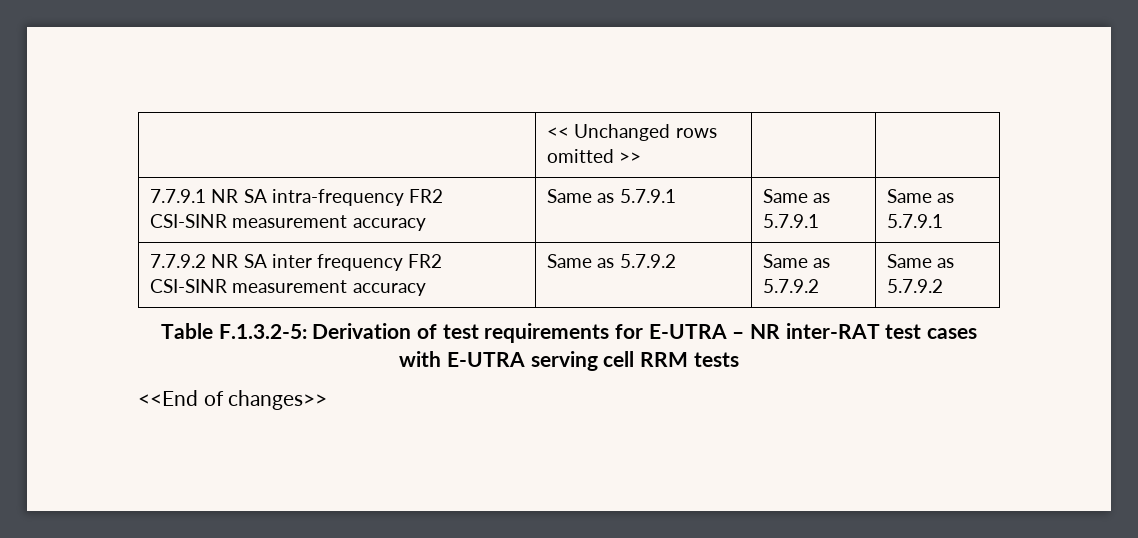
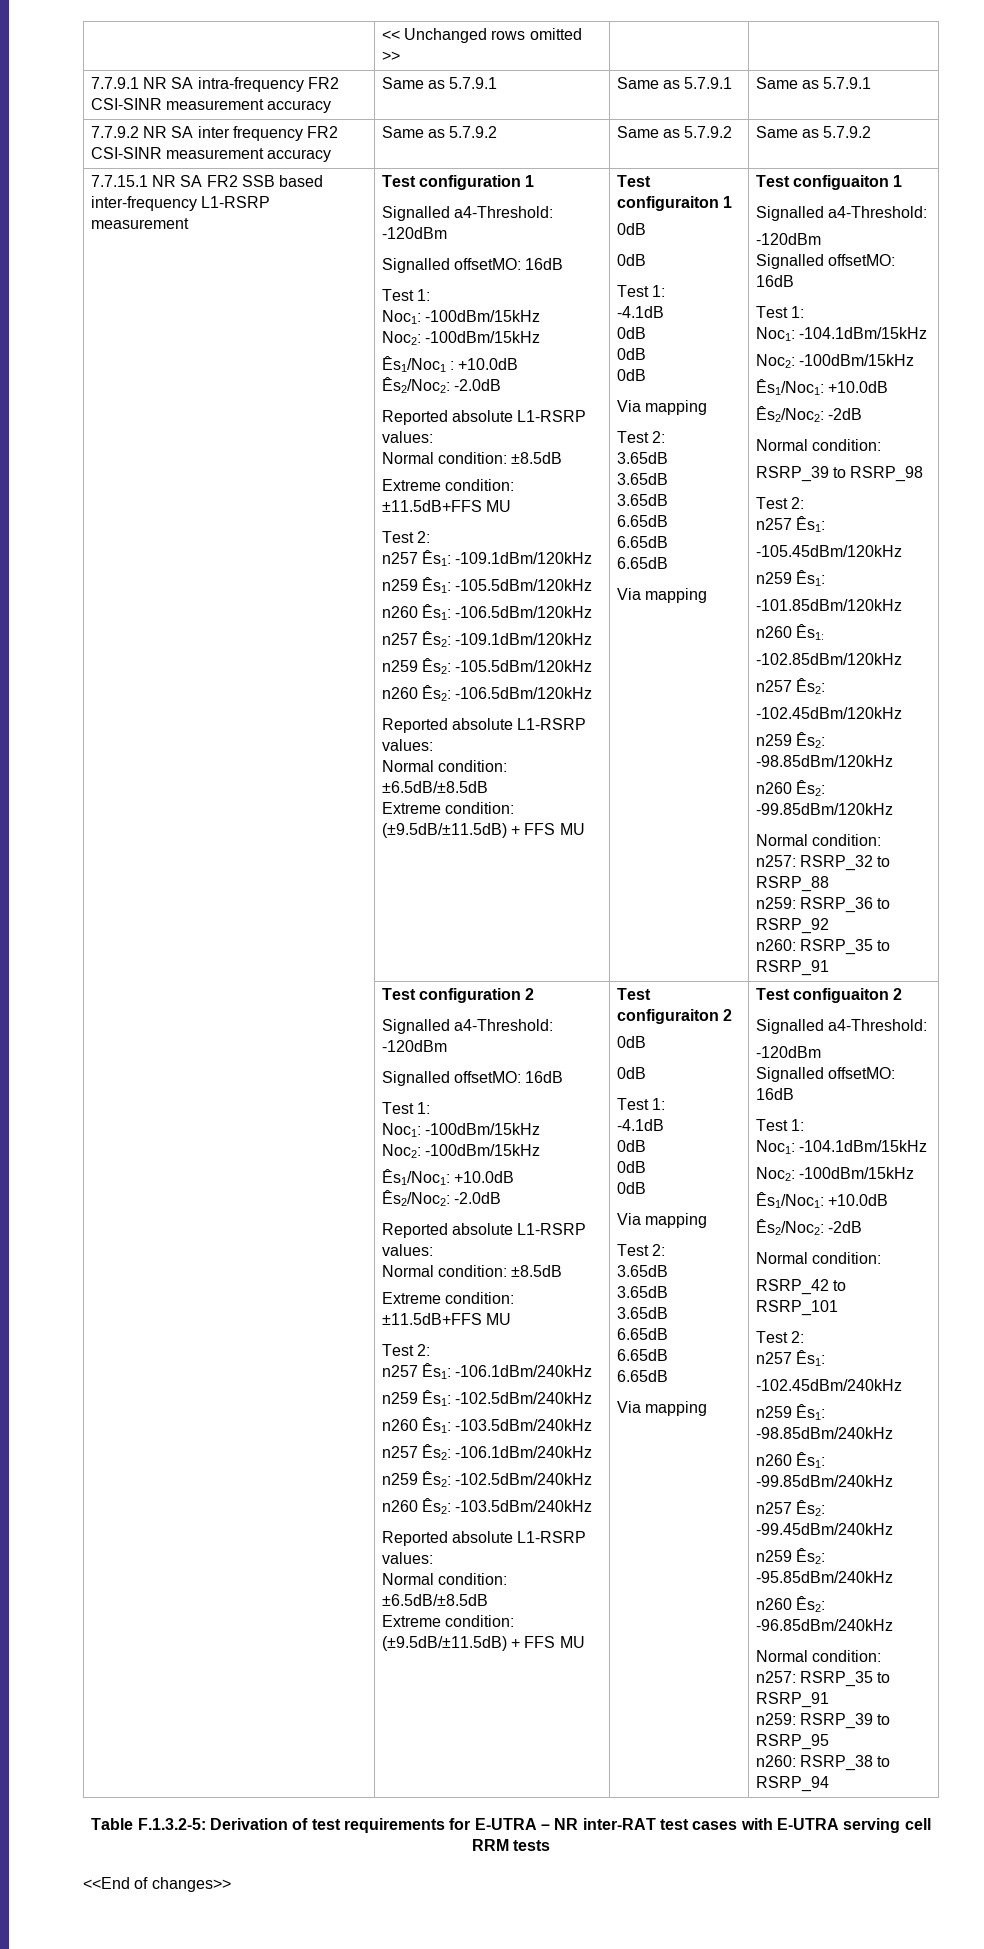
(944, 286) none -> [90,175,324,187] [90,196,271,211] [90,218,189,229] [381,175,535,190] [381,206,554,221] [381,227,447,239] [381,258,564,273] [381,289,431,301] [381,310,541,324] [381,331,541,345] [381,356,519,372] [381,377,502,393] [381,410,587,425] [381,431,433,443] [381,452,563,464] [381,479,515,491] [381,500,512,512] [381,531,431,543] [381,550,593,566] [381,577,593,593] [381,604,593,620] [381,631,593,647] [381,658,593,674] [381,685,593,701] [381,718,587,733] [381,739,433,751] [381,760,508,772] [381,781,488,793] [381,802,515,814] [381,823,585,838] [616,175,651,187] [616,196,733,211] [616,223,646,235] [616,254,646,266] [616,285,666,297] [616,306,664,318] [616,327,646,339] [616,348,646,360] [616,369,646,381] [616,400,708,415] [616,431,666,443] [616,452,668,464] [616,473,668,485] [616,494,668,506] [616,515,668,527] [616,536,668,548] [616,557,668,569] [616,588,708,603] [755,175,903,190] [755,206,928,221] [755,233,821,245] [755,254,896,269] [755,275,794,287] [755,306,805,318] [755,327,928,341] [755,354,915,368] [755,379,889,395] [755,406,863,422] [755,439,882,451] [755,466,924,482] [755,497,805,509] [755,516,826,532] [755,545,902,557] [755,570,826,586] [755,599,902,611] [755,624,825,640] [755,653,902,665] [755,678,826,694] [755,707,902,719] [755,732,826,748] [755,755,893,767] [755,780,826,796] [755,803,893,815] [755,834,882,846] [755,855,891,871] [755,876,829,892] [755,897,891,913] [755,918,829,934] [755,939,891,955] [755,960,829,976] [381,988,535,1003] [381,1019,554,1034] [381,1040,447,1052] [381,1071,564,1086] [381,1102,431,1114] [381,1123,541,1137] [381,1144,541,1158] [381,1169,515,1185] [381,1190,502,1206] [381,1223,587,1238] [381,1244,433,1256] [381,1265,563,1277] [381,1292,515,1304] [381,1313,512,1325] [381,1344,431,1356] [381,1363,593,1379] [381,1390,593,1406] [381,1417,593,1433] [381,1444,593,1460] [381,1471,593,1487] [381,1498,593,1514] [381,1531,587,1546] [381,1552,433,1564] [381,1573,508,1585] [381,1594,488,1606] [381,1615,515,1627] [381,1636,585,1651] [616,988,651,1000] [616,1009,733,1024] [616,1036,646,1048] [616,1067,646,1079] [616,1098,666,1110] [616,1119,664,1131] [616,1140,646,1152] [616,1161,646,1173] [616,1182,646,1194] [616,1213,708,1228] [616,1244,666,1256] [616,1265,668,1277] [616,1286,668,1298] [616,1307,668,1319] [616,1328,668,1340] [616,1349,668,1361] [616,1370,668,1382] [616,1401,708,1416] [755,988,903,1003] [755,1019,928,1034] [755,1046,821,1058] [755,1067,896,1082] [755,1088,794,1100] [755,1119,805,1131] [755,1140,928,1154] [755,1167,915,1181] [755,1192,889,1208] [755,1219,863,1235] [755,1252,882,1264] [755,1279,847,1295] [755,1300,838,1316] [755,1331,805,1343] [755,1350,826,1366] [755,1379,902,1391] [755,1404,826,1420] [755,1427,893,1439] [755,1452,826,1468] [755,1475,893,1487] [755,1500,826,1516] [755,1523,893,1535] [755,1548,826,1564] [755,1571,893,1583] [755,1596,826,1612] [755,1619,893,1631] [755,1650,882,1662] [755,1671,891,1687] [755,1692,829,1708] [755,1713,891,1729] [755,1734,829,1750] [755,1755,891,1771] [755,1776,829,1792] // 7.7.15.1 NR SA FR2 SSB based inter-frequency L1-RSRP measurement | Test configuration 1 // Signalled a4-Threshold: -120dBm // Signalled offsetMO: 16dB // Test 1: // Noc1: -100dBm/15kHz // Noc2: -100dBm/15kHz // Ês1/Noc1 : +10.0dB // Ês2/Noc2: -2.0dB // Reported absolute L1-RSRP values: // Normal condition: ±8.5dB // Extreme condition: ±11.5dB+FFS MU // Test 2: // n257 Ês1: -109.1dBm/120kHz // n259 Ês1: -105.5dBm/120kHz // n260 Ês1: -106.5dBm/120kHz // n257 Ês2: -109.1dBm/120kHz // n259 Ês2: -105.5dBm/120kHz // n260 Ês2: -106.5dBm/120kHz // Reported absolute L1-RSRP values: // Normal condition: ±6.5dB/±8.5dB // Extreme condition: (±9.5dB/±11.5dB) + FFS MU | Test configuraiton 1 // 0dB // 0dB // Test 1: // -4.1dB // 0dB // 0dB // 0dB // Via mapping // Test 2: // 3.65dB // 3.65dB // 3.65dB // 6.65dB // 6.65dB // 6.65dB // Via mapping | Test configuaiton 1 // Signalled a4-Threshold: // -120dBm // Signalled offsetMO: 16dB // Test 1: // Noc1: -104.1dBm/15kHz // Noc2: -100dBm/15kHz // Ês1/Noc1: +10.0dB // Ês2/Noc2: -2dB // Normal condition: // RSRP_39 to RSRP_98 // Test 2: // n257 Ês1: // -105.45dBm/120kHz // n259 Ês1: // -101.85dBm/120kHz // n260 Ês1: // -102.85dBm/120kHz // n257 Ês2: // -102.45dBm/120kHz // n259 Ês2: -98.85dBm/120kHz // n260 Ês2: -99.85dBm/120kHz // Normal condition: // n257: RSRP_32 to RSRP_88 // n259: RSRP_36 to RSRP_92 // n260: RSRP_35 to RSRP_91 // | Test configuration 2 // Signalled a4-Threshold: -120dBm // Signalled offsetMO: 16dB // Test 1: // Noc1: -100dBm/15kHz // Noc2: -100dBm/15kHz // Ês1/Noc1: +10.0dB // Ês2/Noc2: -2.0dB // Reported absolute L1-RSRP values: // Normal condition: ±8.5dB // Extreme condition: ±11.5dB+FFS MU // Test 2: // n257 Ês1: -106.1dBm/240kHz // n259 Ês1: -102.5dBm/240kHz // n260 Ês1: -103.5dBm/240kHz // n257 Ês2: -106.1dBm/240kHz // n259 Ês2: -102.5dBm/240kHz // n260 Ês2: -103.5dBm/240kHz // Reported absolute L1-RSRP values: // Normal condition: ±6.5dB/±8.5dB // Extreme condition: (±9.5dB/±11.5dB) + FFS MU | Test configuraiton 2 // 0dB // 0dB // Test 1: // -4.1dB // 0dB // 0dB // 0dB // Via mapping // Test 2: // 3.65dB // 3.65dB // 3.65dB // 6.65dB // 6.65dB // 6.65dB // Via mapping | Test configuaiton 2 // Signalled a4-Threshold: // -120dBm // Signalled offsetMO: 16dB // Test 1: // Noc1: -104.1dBm/15kHz // Noc2: -100dBm/15kHz // Ês1/Noc1: +10.0dB // Ês2/Noc2: -2dB // Normal condition: // RSRP_42 to RSRP_101 // Test 2: // n257 Ês1: // -102.45dBm/240kHz // n259 Ês1: -98.85dBm/240kHz // n260 Ês1: -99.85dBm/240kHz // n257 Ês2: -99.45dBm/240kHz // n259 Ês2: -95.85dBm/240kHz // n260 Ês2: -96.85dBm/240kHz // Normal condition: // n257: RSRP_35 to RSRP_91 // n259: RSRP_39 to RSRP_95 // n260: RSRP_38 to RSRP_94

